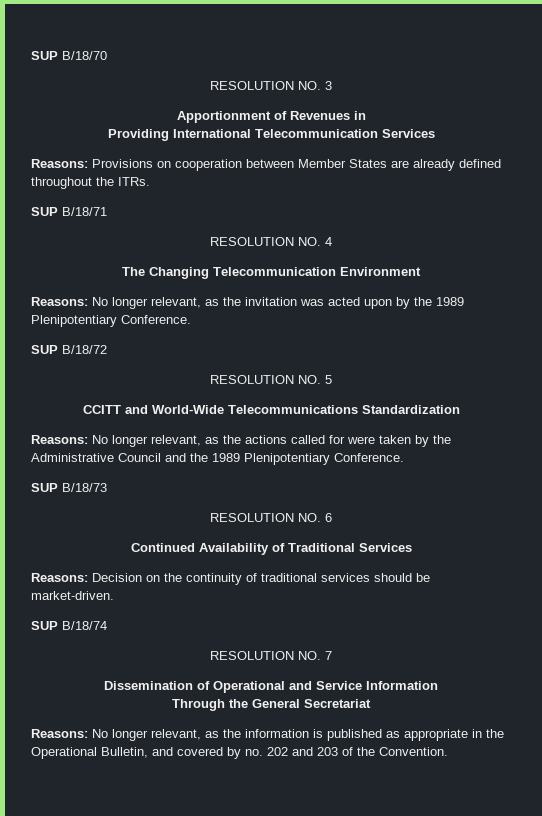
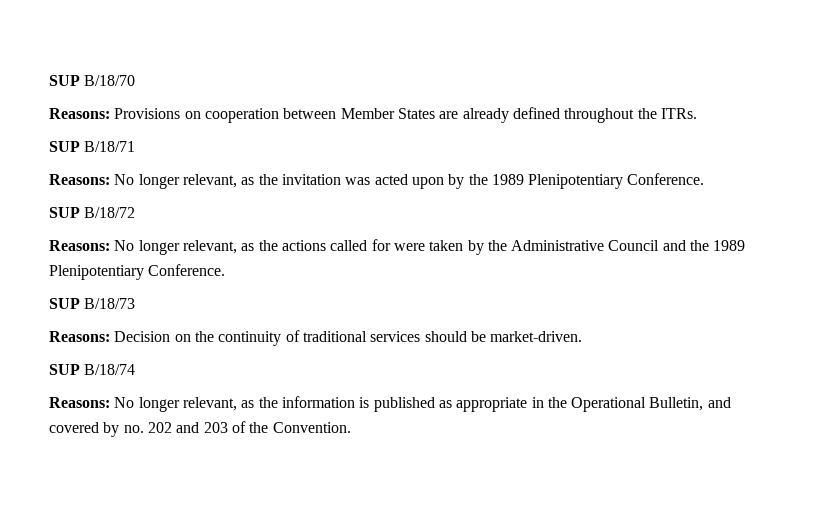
[210,81,332,90] [176,111,366,123] [107,129,435,141] // RESOLUTION NO. 3 // Apportionment of Revenues in // Providing International Telecommunication Services -> (136, 80) none
[210,237,332,246] [122,267,421,279] // RESOLUTION NO. 4 // The Changing Telecommunication Environment -> (136, 146) none
[210,375,332,384] [82,405,460,414] // RESOLUTION NO. 5 // CCITT and World-Wide Telecommunications Standardization -> (136, 212) none
[210,513,332,522] [130,543,412,555] // RESOLUTION NO. 6 // Continued Availability of Traditional Services -> (136, 303) none
[210,651,332,660] [104,681,438,693] [172,699,371,711] // RESOLUTION NO. 7 // Dissemination of Operational and Service Information // Through the General Secretariat -> (136, 369) none

